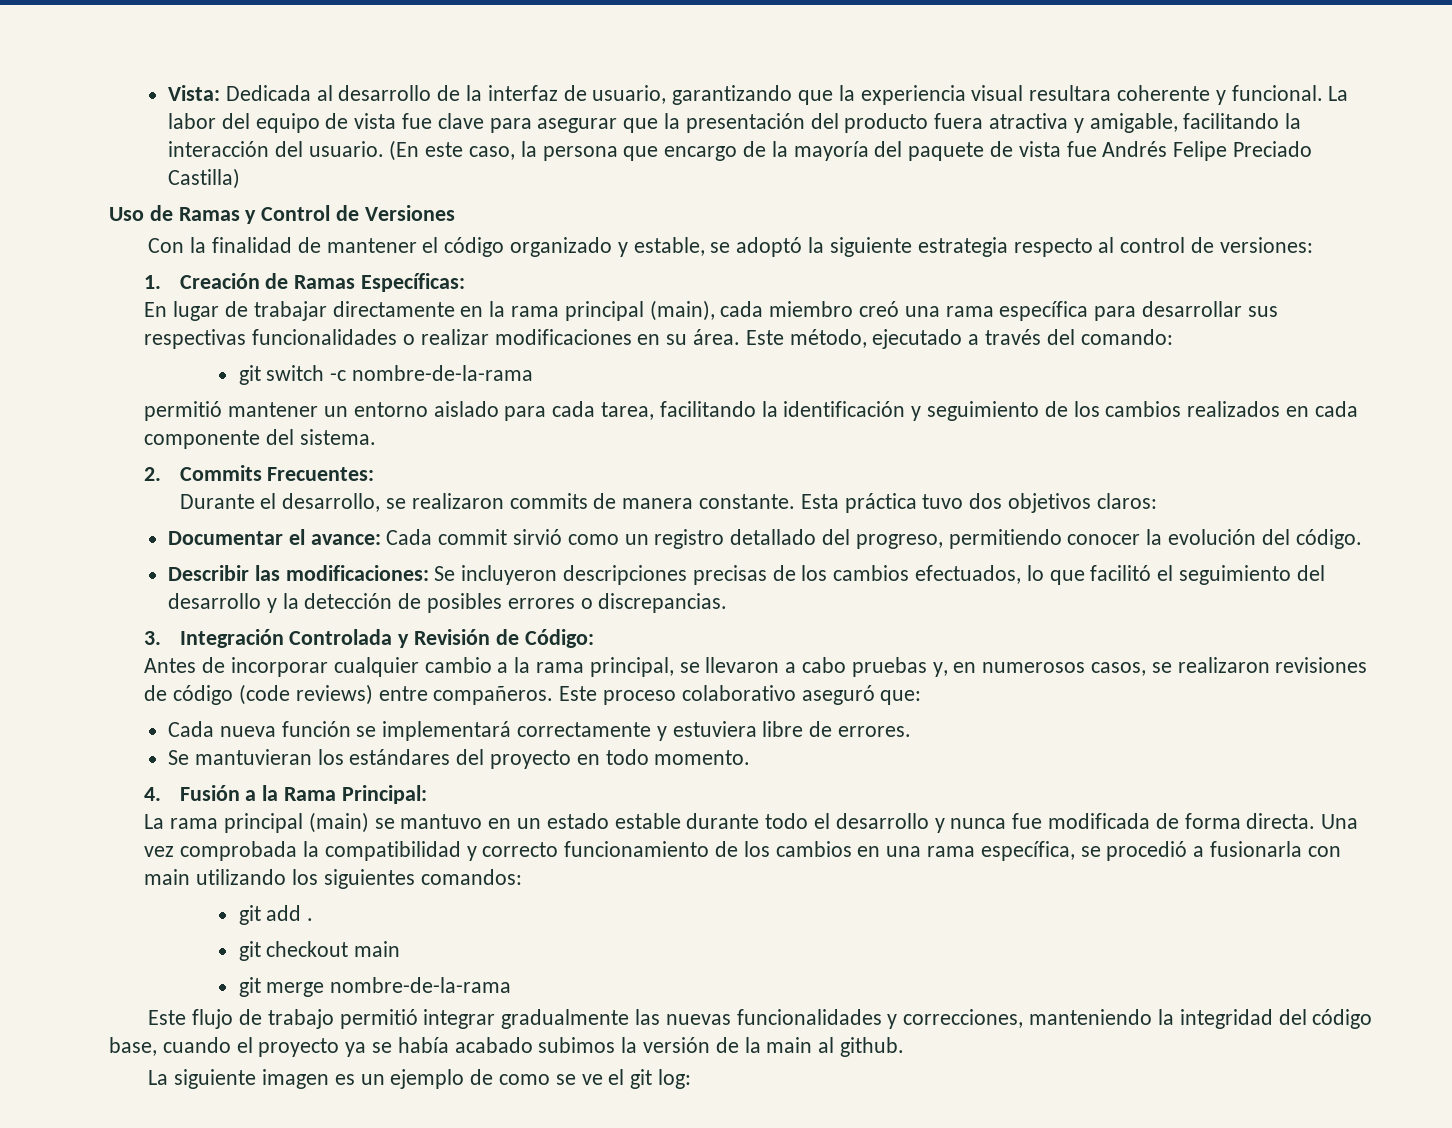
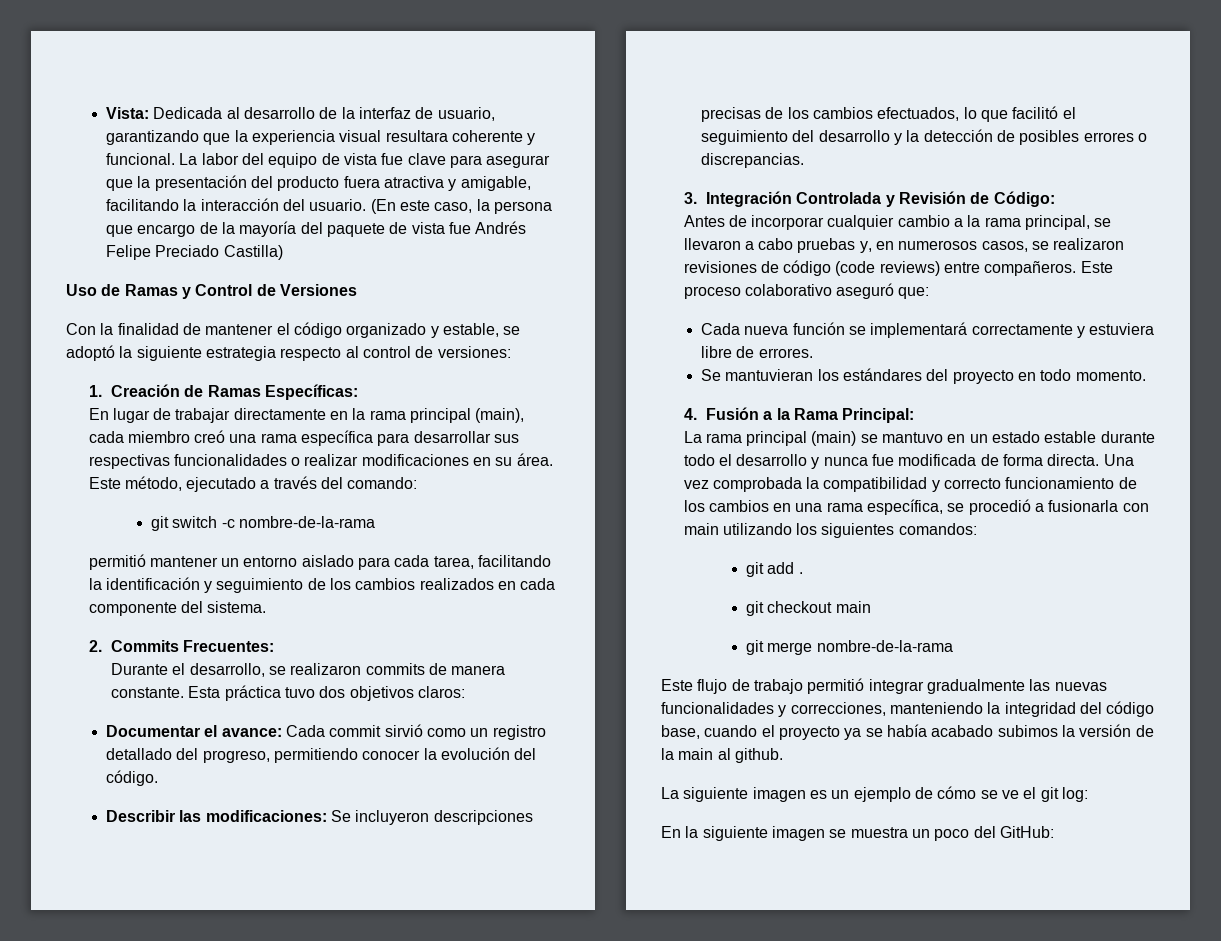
[499,1074,551,1085] como -> [937,786,977,799] cómo
(692, 1079) none -> [661,826,1054,841] // En la siguiente imagen se muestra un poco del GitHub:

